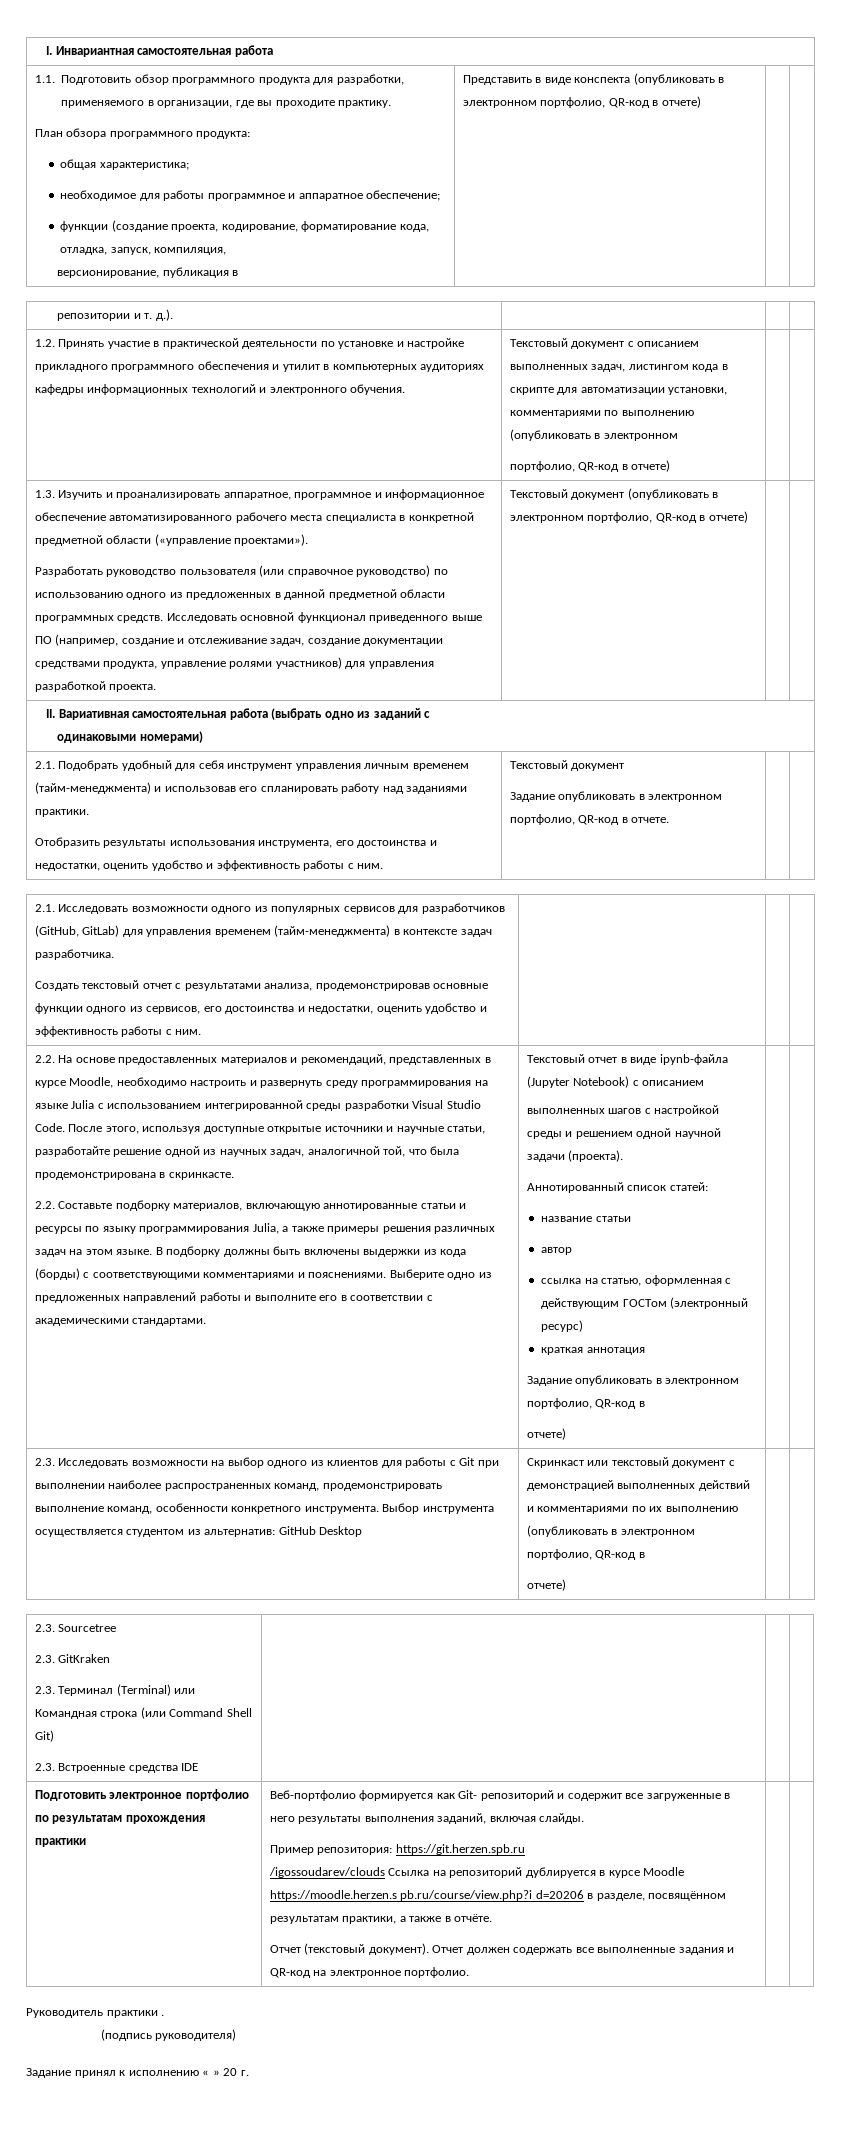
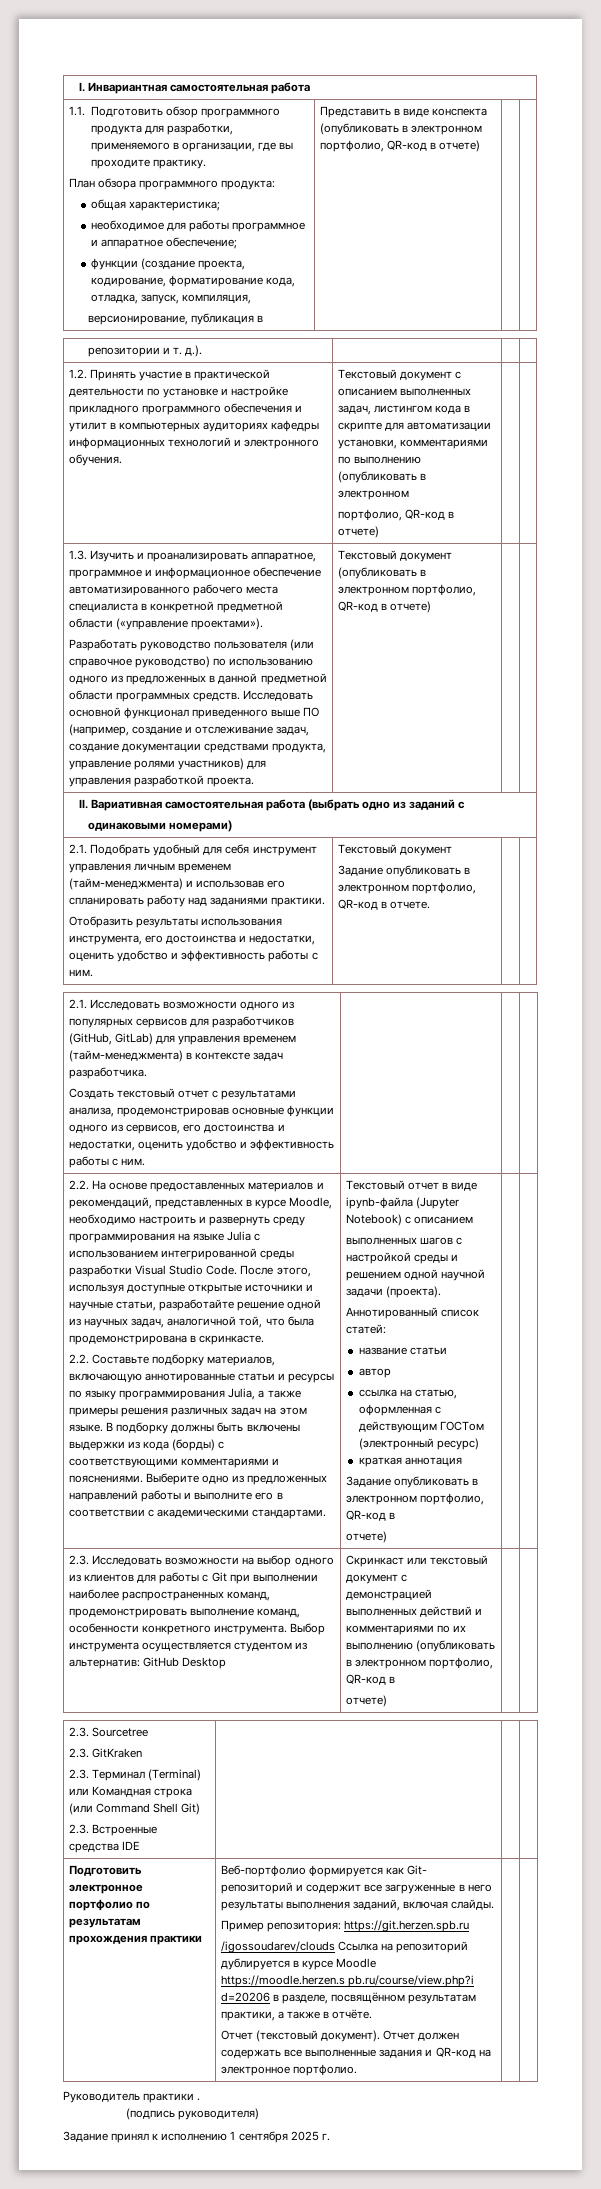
[202,2068,238,2076] « » 20 -> [230,2131,319,2143] 1 сентября 2025

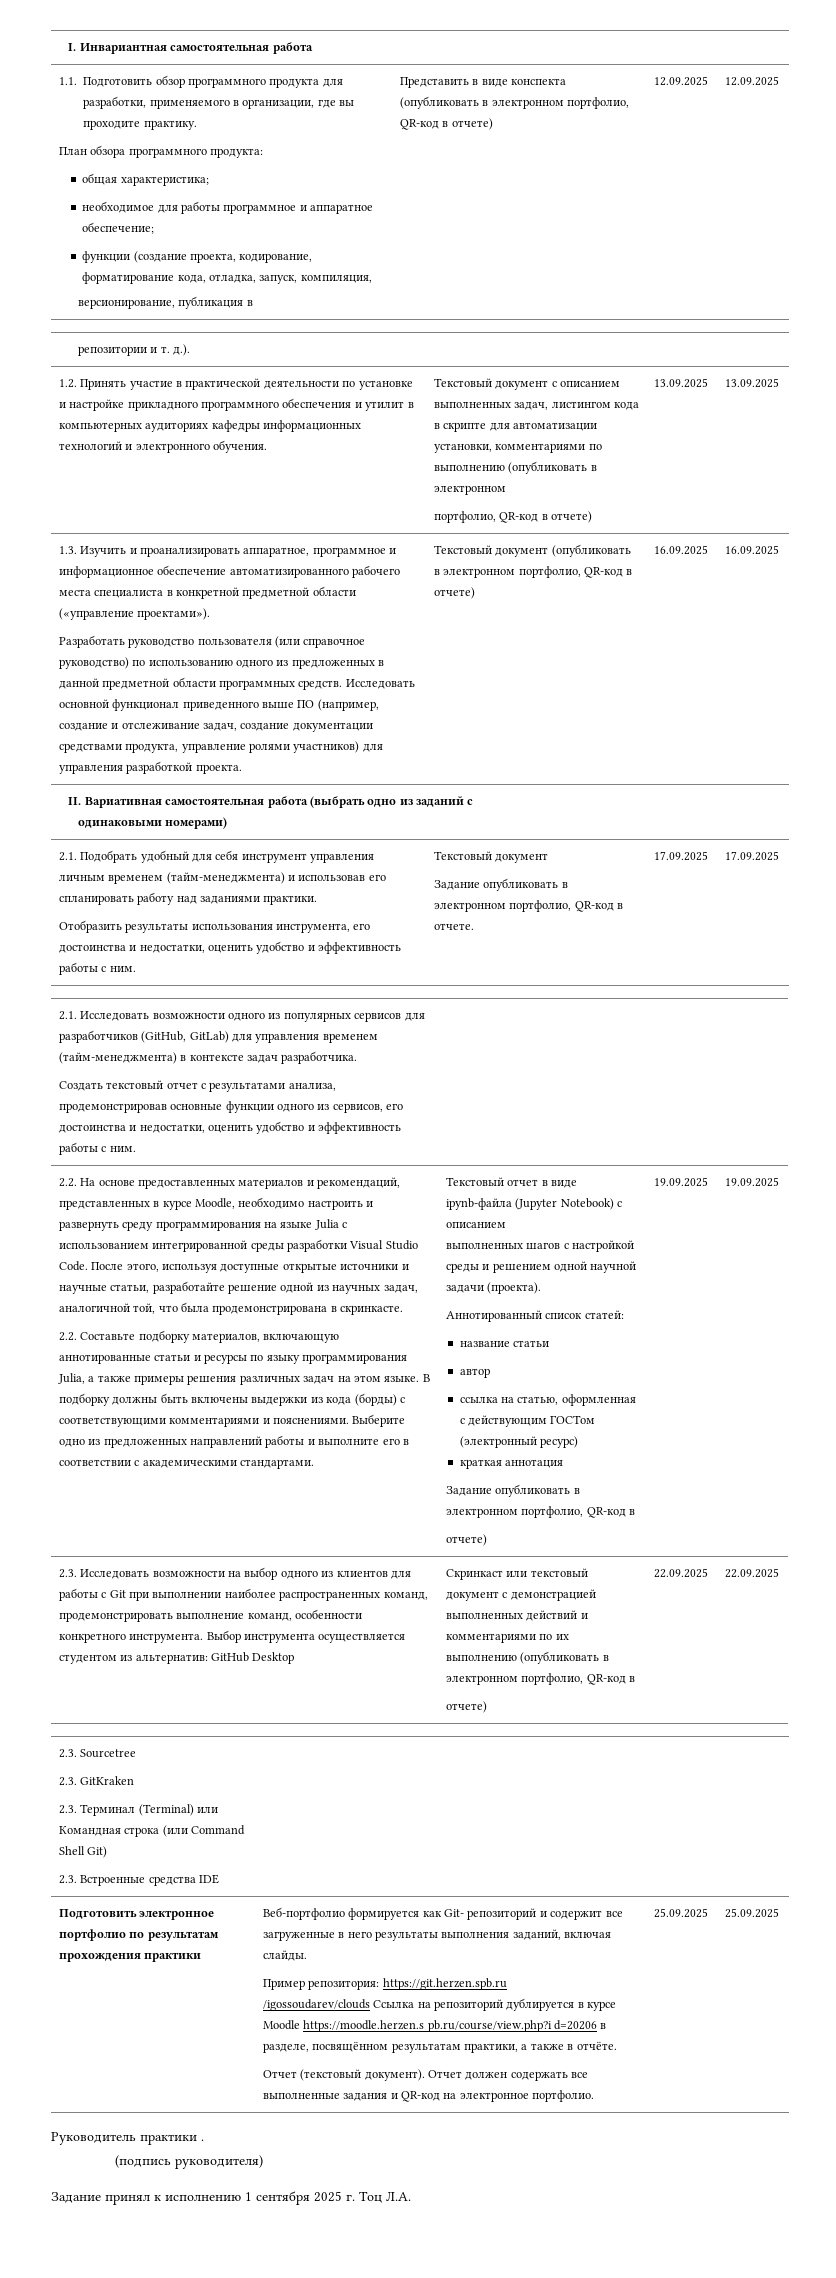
(481, 146) | -> [653,76,708,86] [724,76,779,86] 12.09.2025 | 12.09.2025
(380, 532) | -> [653,378,708,388] [724,378,779,388] 13.09.2025 | 13.09.2025
(432, 607) | -> [653,545,708,555] [724,545,779,555] 16.09.2025 | 16.09.2025
(431, 905) | -> [653,851,708,861] [724,851,779,861] 17.09.2025 | 17.09.2025
(388, 1537) | -> [653,1177,708,1187] [724,1177,779,1187] 19.09.2025 | 19.09.2025
(388, 1701) | -> [653,1568,708,1578] [724,1568,779,1578] 22.09.2025 | 22.09.2025
(358, 2070) | -> [653,1908,708,1918] [724,1908,779,1918] 25.09.2025 | 25.09.2025
(330, 2137) none -> [359,2191,411,2203] Тоц Л.А.

